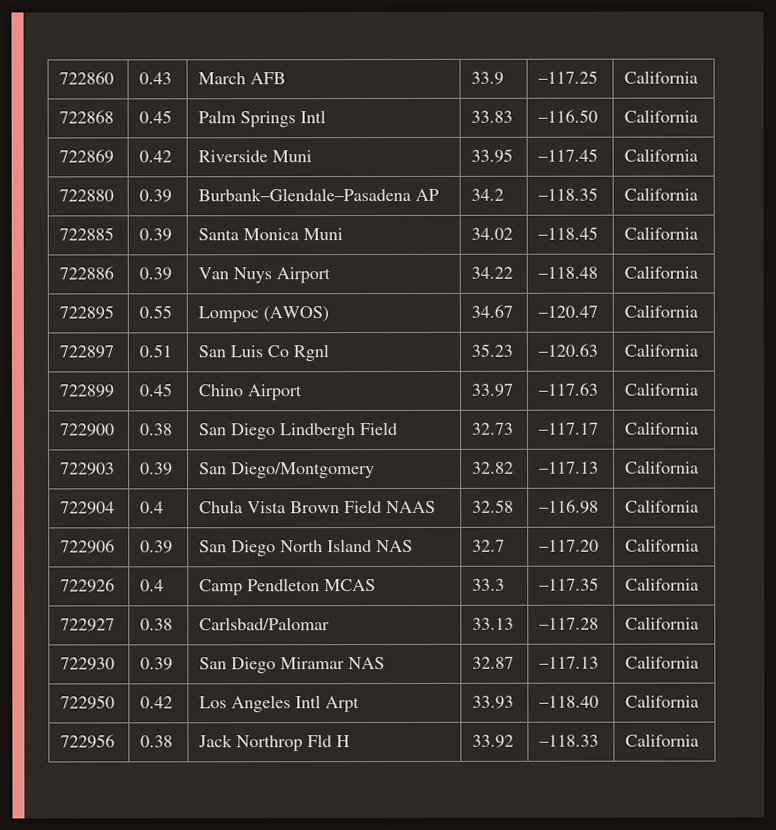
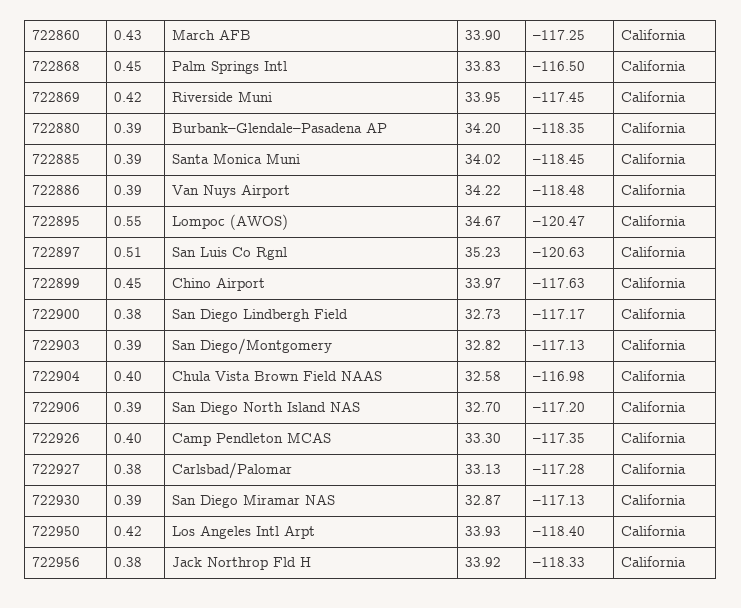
[470,71,504,85] 33.9 -> [465,30,502,40] 33.90
[470,188,504,201] 34.2 -> [465,123,502,133] 34.20
[139,501,164,514] 0.4 -> [114,371,143,381] 0.40
[471,539,505,552] 32.7 -> [465,402,502,412] 32.70
[139,579,164,592] 0.4 -> [114,433,143,443] 0.40
[471,578,505,591] 33.3 -> [465,433,502,443] 33.30

